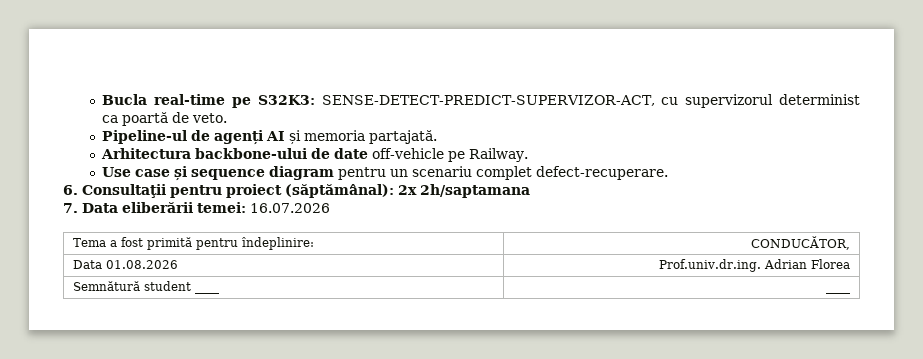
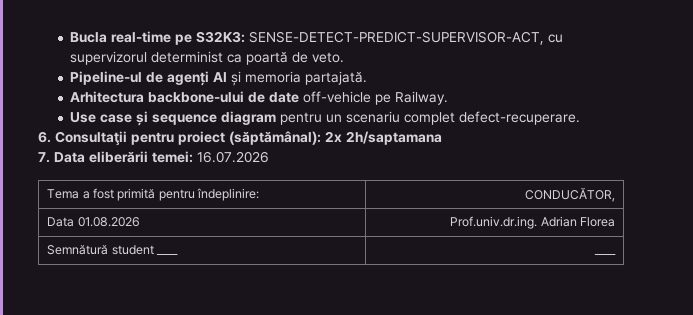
[321,95,655,106] SENSE-DETECT-PREDICT-SUPERVIZOR-ACT, -> [249,31,545,45] SENSE-DETECT-PREDICT-SUPERVISOR-ACT,

